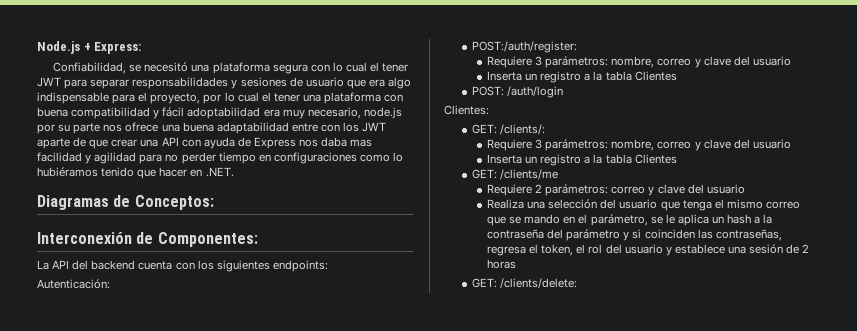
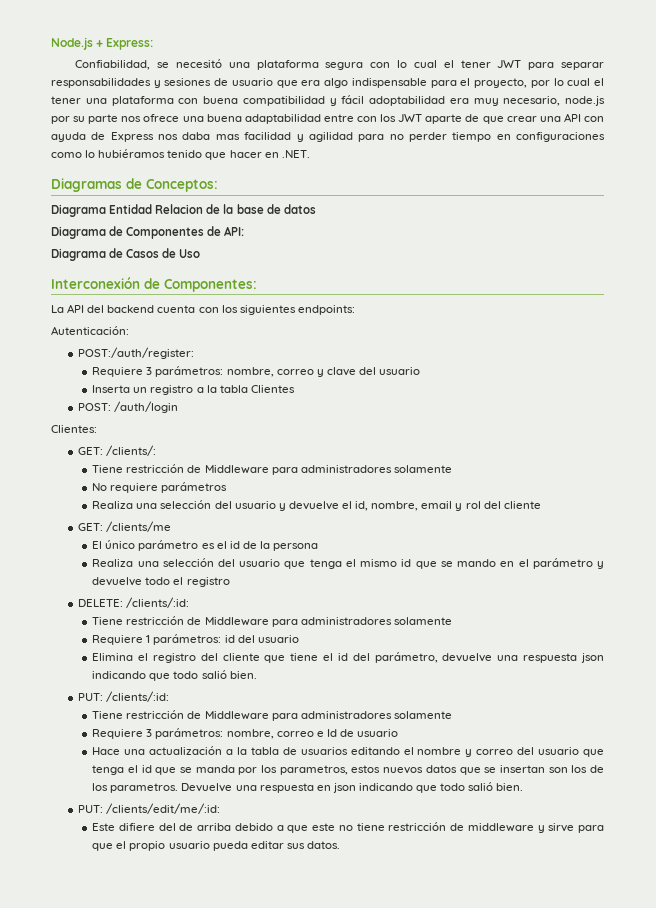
(214, 202) none -> [51,204,316,217] [51,226,245,239] [51,248,201,261] // Diagrama Entidad Relacion de la base de datos // Diagrama de Componentes de API: // Diagrama de Casos de Uso
[487,139,791,151] [487,154,677,166] [471,169,558,180] [487,184,745,196] Requiere 3 parámetros: nombre, correo y clave del usuario // Inserta un registro a la tabla Clientes // GET: /clients/me // Requiere 2 parámetros: correo y clave del usuario -> [92,464,452,475] [92,482,228,493] [92,500,541,511] [77,521,172,532] [92,540,319,551] Tiene restricción de Middleware para administradores solamente // No requiere parámetros // Realiza una selección del usuario y devuelve el id, nombre, email y rol del cliente // GET: /clients/me // El único parámetro es el id de la persona
[766,201,801,209] correo -> [401,559,412,567] id
[590,214,773,226] [487,229,782,241] [487,244,810,256] [487,259,517,269] [471,278,577,289] parámetro, se le aplica un hash a la contraseña del parámetro y si coinciden las contraseñas, regresa el token, el rol del usuario y establece una sesión de 2 horas // GET: /clients/delete: -> [532,558,604,569] [92,577,230,587] [77,597,190,608] [92,616,452,627] [92,634,299,645] [92,652,604,663] [92,670,257,681] [77,691,170,702] [92,710,452,721] [92,728,399,739] [92,746,604,757] [92,765,604,775] [92,782,524,793] [77,803,221,814] [92,822,604,833] [92,841,341,851] parámetro y devuelve todo el registro // DELETE: /clients/:id: // Tiene restricción de Middleware para administradores solamente // Requiere 1 parámetros: id del usuario // Elimina el registro del cliente que tiene el id del parámetro, devuelve una respuesta json indicando que todo salió bien. // PUT: /clients/:id: // Tiene restricción de Middleware para administradores solamente // Requiere 3 parámetros: nombre, correo e Id de usuario // Hace una actualización a la tabla de usuarios editando el nombre y correo del usuario que tenga el id que se manda por los parametros, estos nuevos datos que se insertan son los de los parametros. Devuelve una respuesta en json indicando que todo salió bien. // PUT: /clients/edit/me/:id: // Este difiere del de arriba debido a que este no tiene restricción de middleware y sirve para que el propio usuario pueda editar sus datos.

